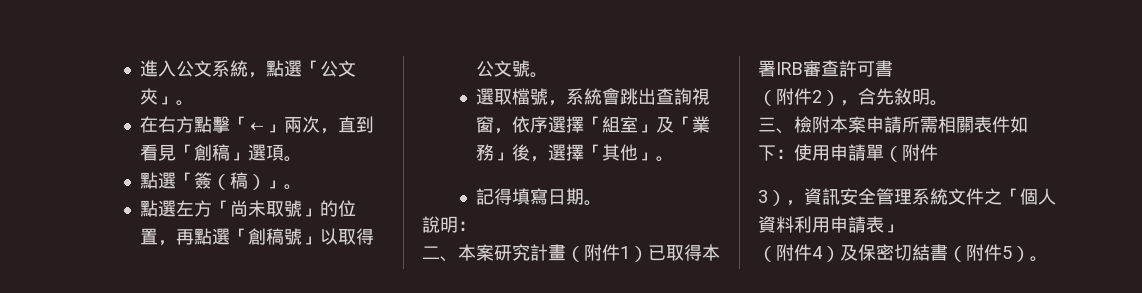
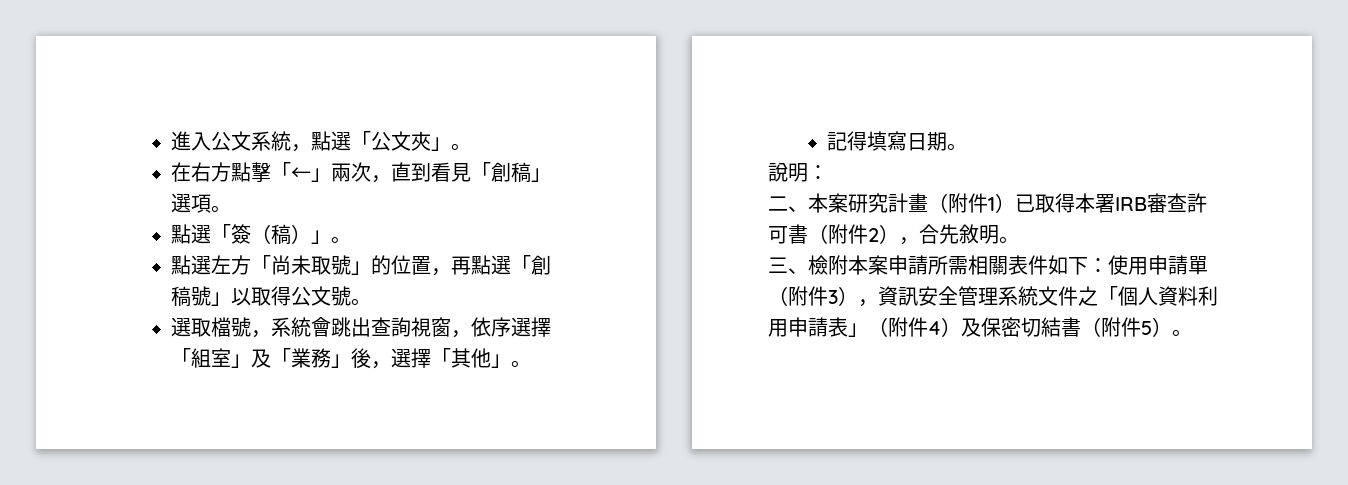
(893, 68) // -> (808, 234) none
(938, 152) // -> (828, 296) none
(902, 228) // -> (868, 330) none

